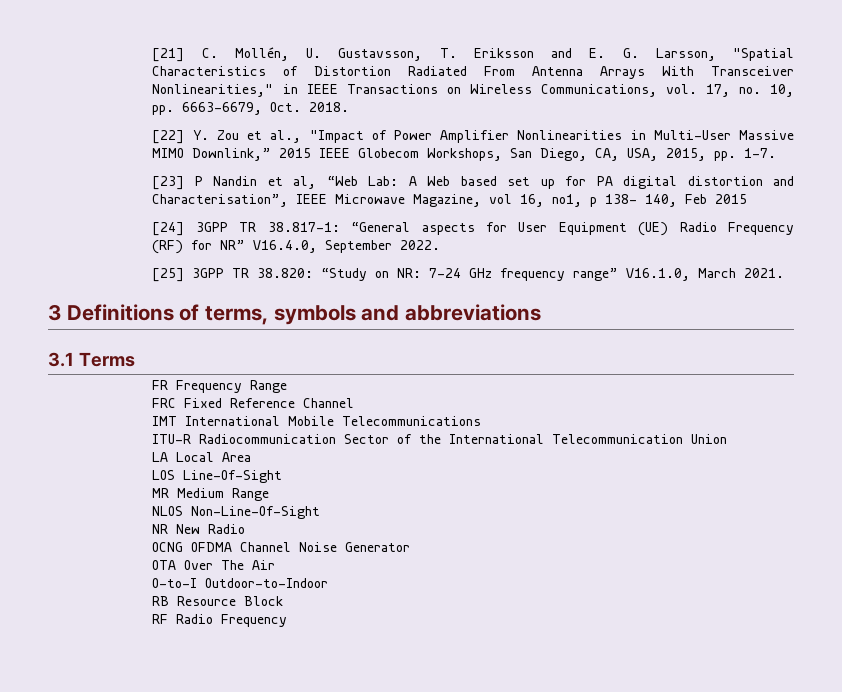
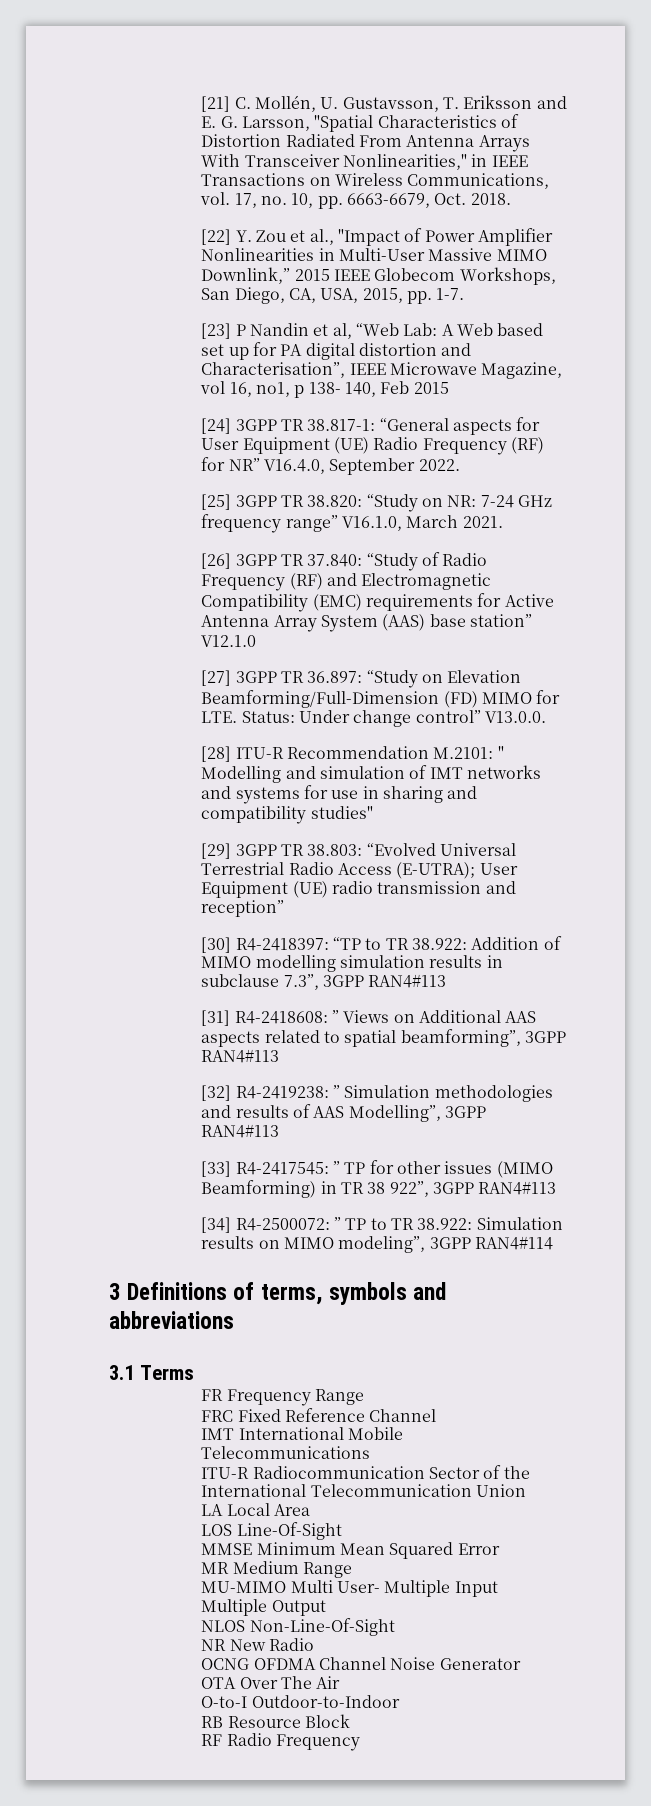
(785, 273) none -> [201,552,488,571] [201,573,492,591] [201,593,554,612] [201,614,532,632] [201,635,257,647] [201,670,522,688] [201,690,561,708] [201,710,546,727] [201,746,504,762] [201,765,541,783] [201,785,478,804] [201,806,373,824] [201,843,516,859] [201,862,518,879] [201,881,516,898] [201,900,285,917] [201,936,562,953] [201,955,503,972] [201,974,447,990] [201,1010,537,1026] [201,1029,566,1047] [201,1049,280,1063] [201,1085,553,1102] [201,1104,486,1122] [201,1124,280,1138] [201,1160,553,1178] [201,1180,557,1198] [201,1217,563,1233] [201,1236,553,1253] // [26] 3GPP TR 37.840: “Study of Radio Frequency (RF) and Electromagnetic Compatibility (EMC) requirements for Active Antenna Array System (AAS) base station” V12.1.0 // [27] 3GPP TR 36.897: “Study on Elevation Beamforming/Full-Dimension (FD) MIMO for LTE. Status: Under change control” V13.0.0. // [28] ITU-R Recommendation M.2101: " Modelling and simulation of IMT networks and systems for use in sharing and compatibility studies" // [29] 3GPP TR 38.803: “Evolved Universal Terrestrial Radio Access (E-UTRA); User Equipment (UE) radio transmission and reception” // [30] R4-2418397: “TP to TR 38.922: Addition of MIMO modelling simulation results in subclause 7.3”, 3GPP RAN4#113 // [31] R4-2418608: ” Views on Additional AAS aspects related to spatial beamforming”, 3GPP RAN4#113 // [32] R4-2419238: ” Simulation methodologies and results of AAS Modelling”, 3GPP RAN4#113 // [33] R4-2417545: ” TP for other issues (MIMO Beamforming) in TR 38 922”, 3GPP RAN4#113 // [34] R4-2500072: ” TP to TR 38.922: Simulation results on MIMO modeling”, 3GPP RAN4#114
[152,488,270,501] MR Medium Range -> [201,1542,500,1559] [201,1561,353,1578] [201,1580,498,1597] [201,1599,326,1616] MMSE Minimum Mean Squared Error // MR Medium Range // MU-MIMO Multi User- Multiple Input Multiple Output

